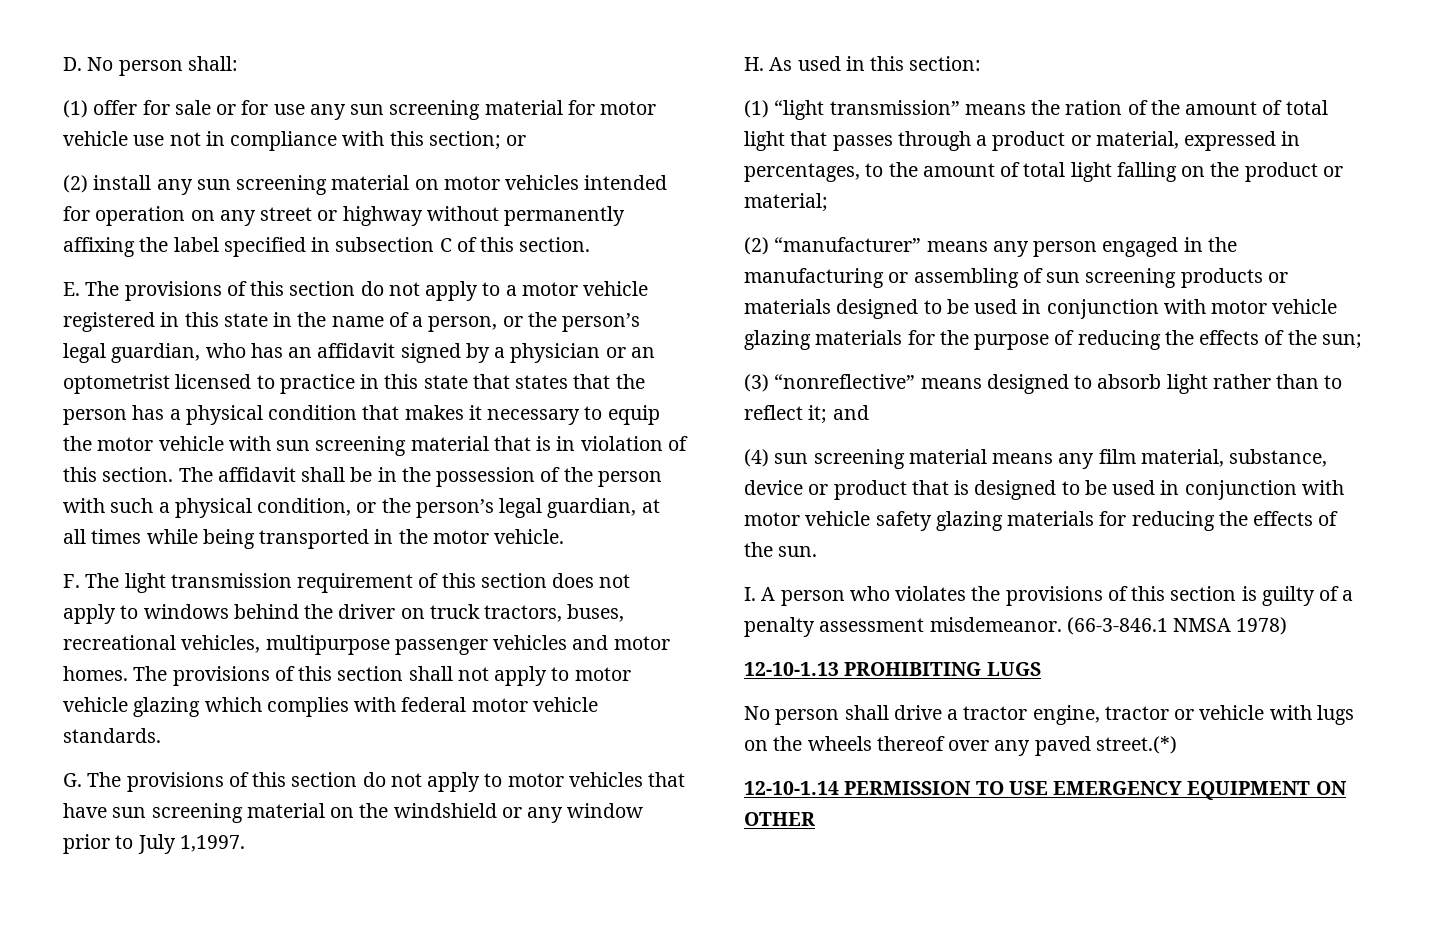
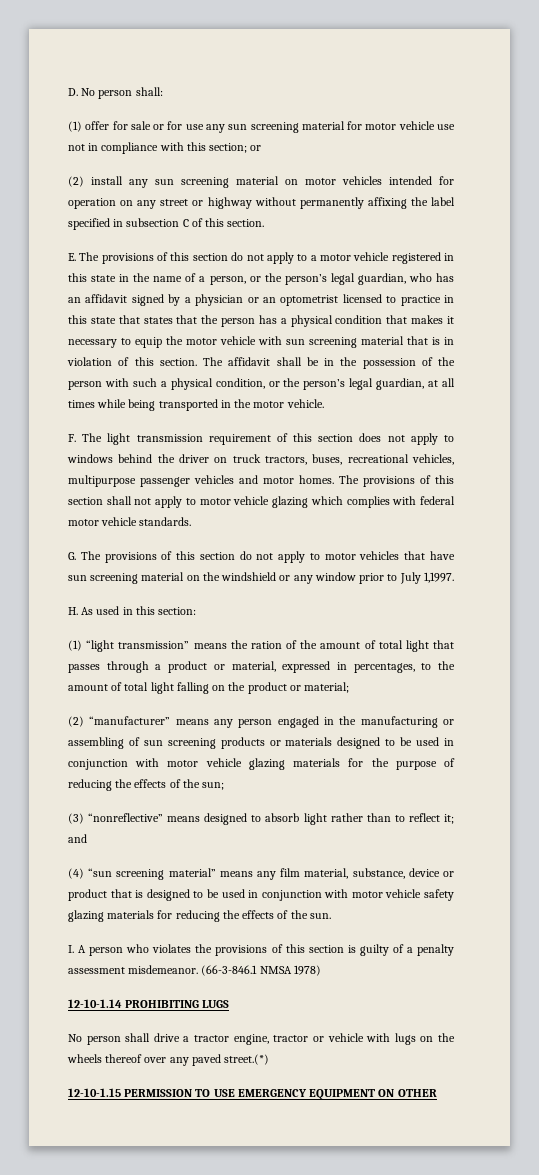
[774,449,987,469] sun screening material -> [88,868,216,880] “sun screening material”
[744,662,839,676] 12-10-1.13 -> [68,999,122,1008] 12-10-1.14
[744,781,839,795] 12-10-1.14 -> [68,1088,121,1097] 12-10-1.15

